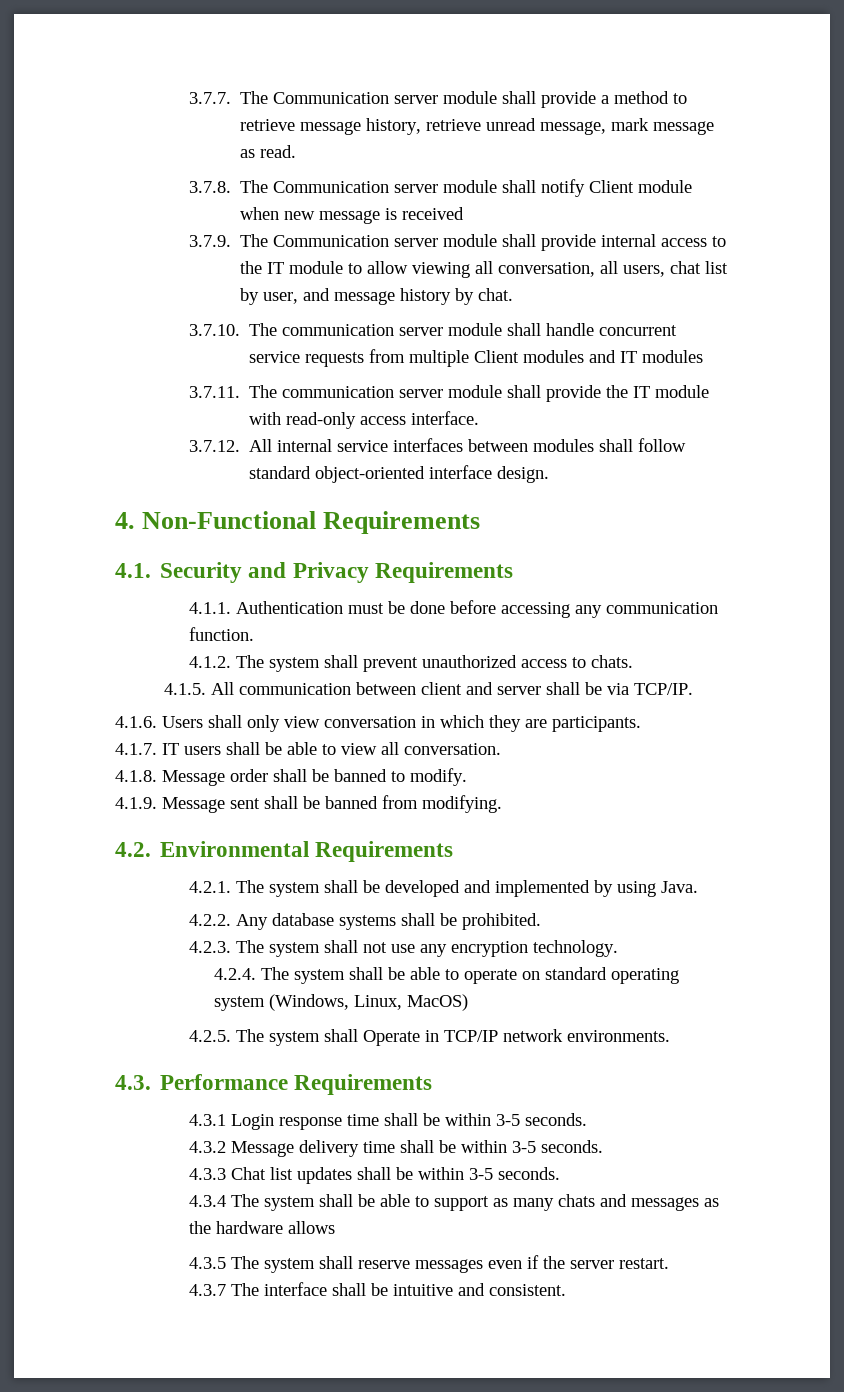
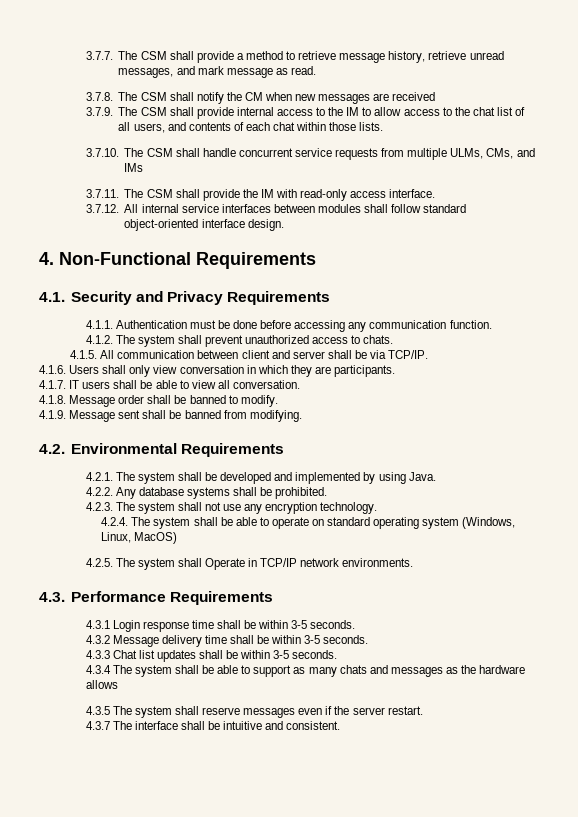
[273,91,498,104] Communication server module -> [140,51,167,60] CSM
[540,121,607,135] message, -> [118,66,195,78] messages, and
[273,179,693,197] [240,207,398,224] Communication server module shall notify Client module when new message is -> [140,92,390,104] CSM shall notify the CM when new messages are
[273,234,498,247] Communication server module -> [140,107,167,116] CSM
[267,261,729,278] [240,288,514,305] IT module to allow viewing all conversation, all users, chat list by user, and message history by chat. -> [346,107,526,116] [118,122,384,133] IM to allow access to the chat list of all users, and contents of each chat within those lists.
[282,323,503,336] communication server module -> [146,148,173,157] CSM
[474,350,704,363] Client modules and IT modules -> [450,148,535,159] [124,163,144,172] ULMs, CMs, and IMs
[282,385,503,398] communication server module -> [146,189,173,198] CSM
[633,385,710,398] IT module -> [260,189,274,198] IM

